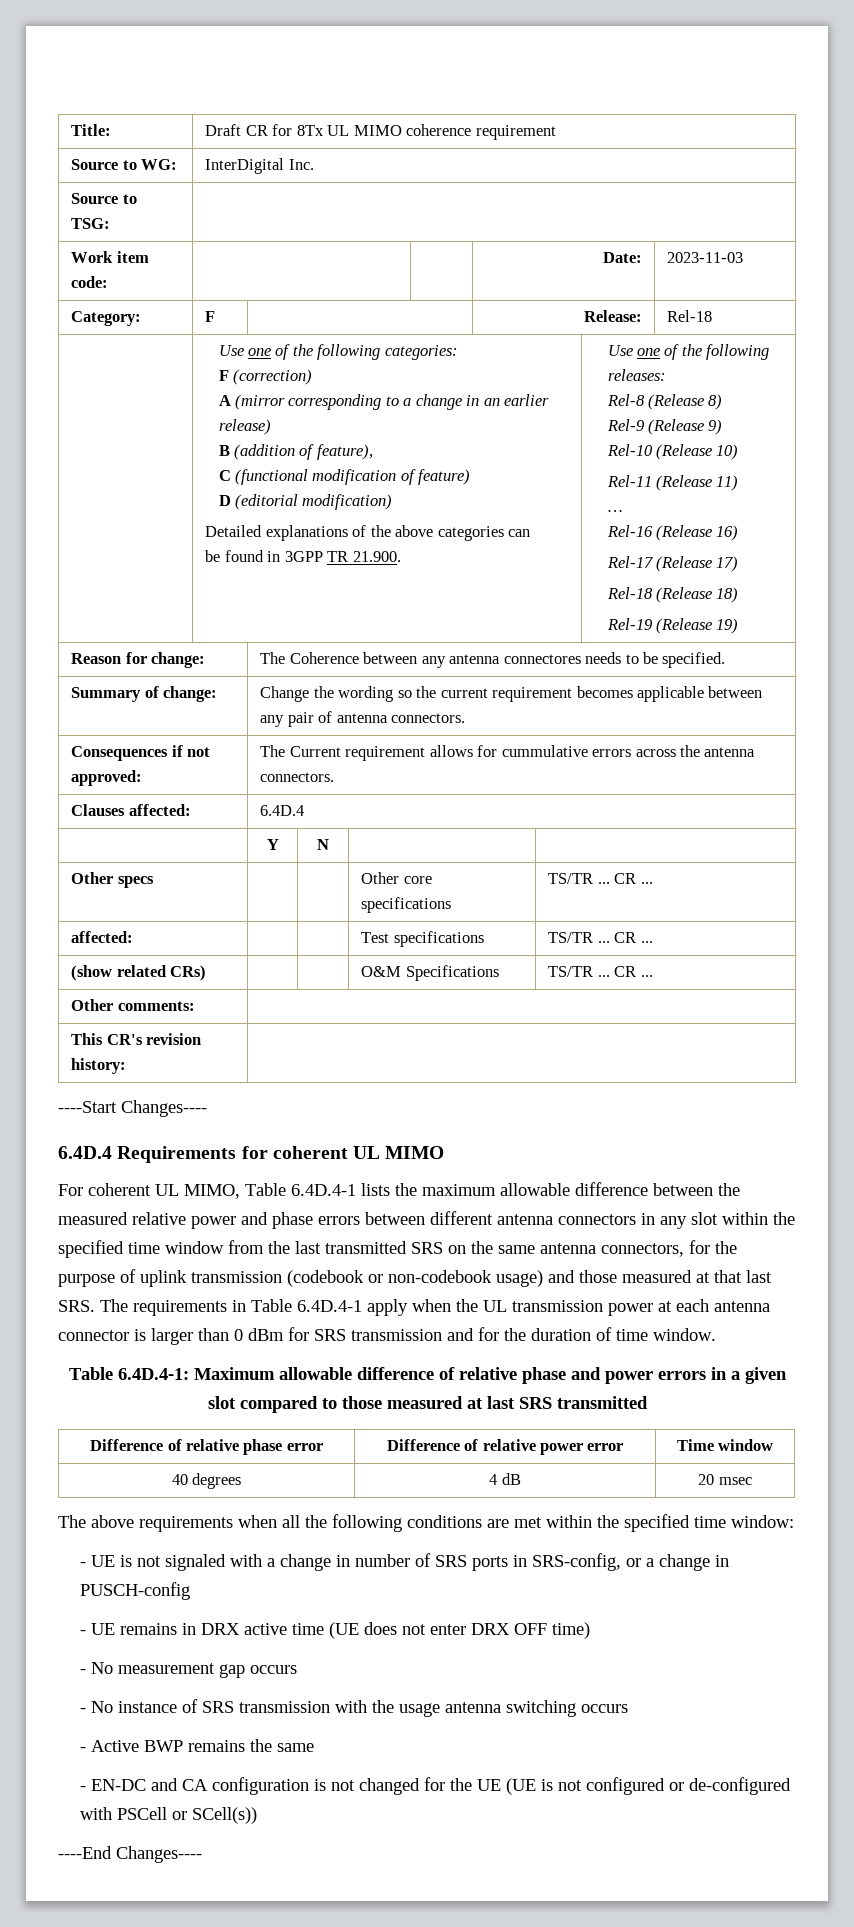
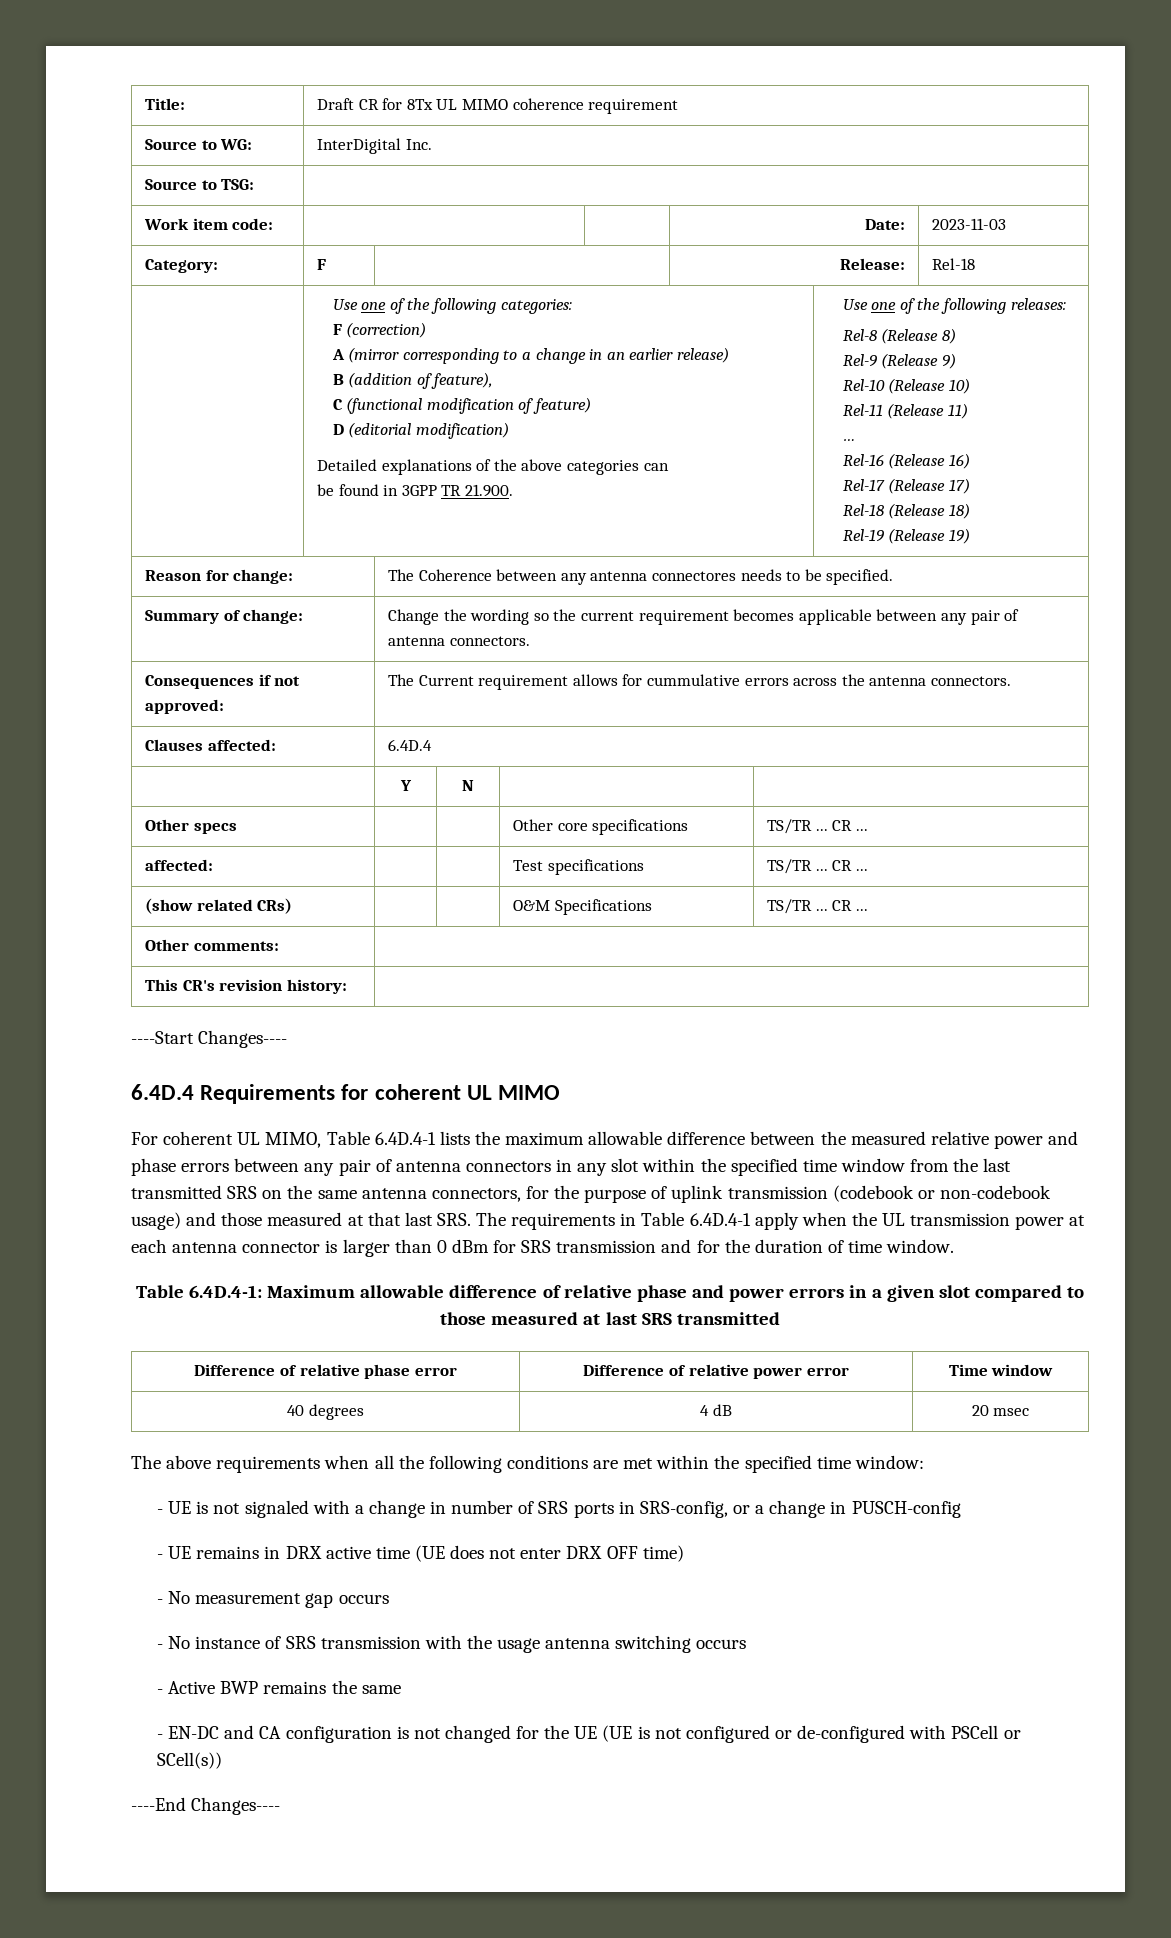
[430,1211,493,1225] different -> [304,1159,392,1176] any pair of

